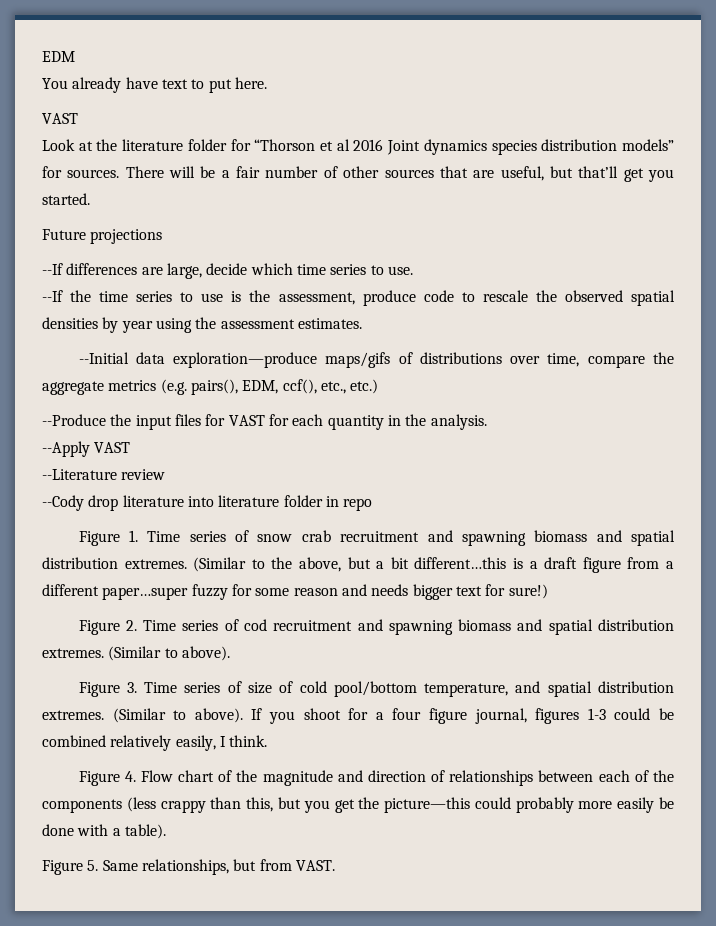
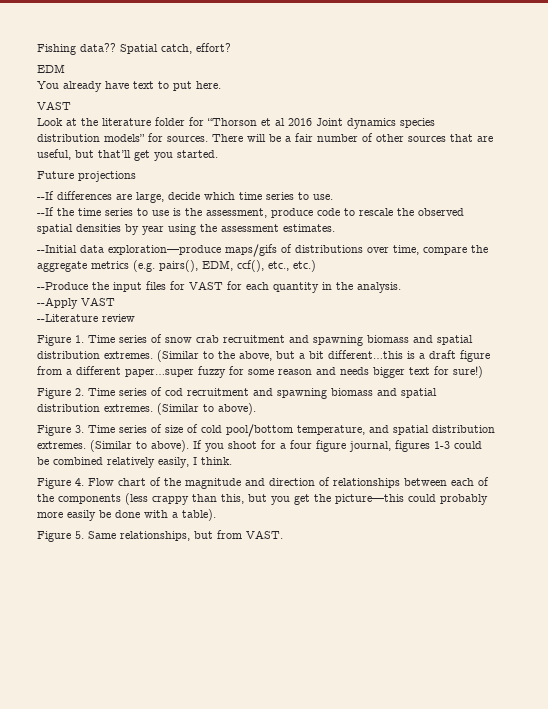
(42, 56) none -> [37,43,231,55] Fishing data?? Spatial catch, effort? //
[42,495,373,511] // --Cody drop literature into literature folder in repo -> (135, 318) none

